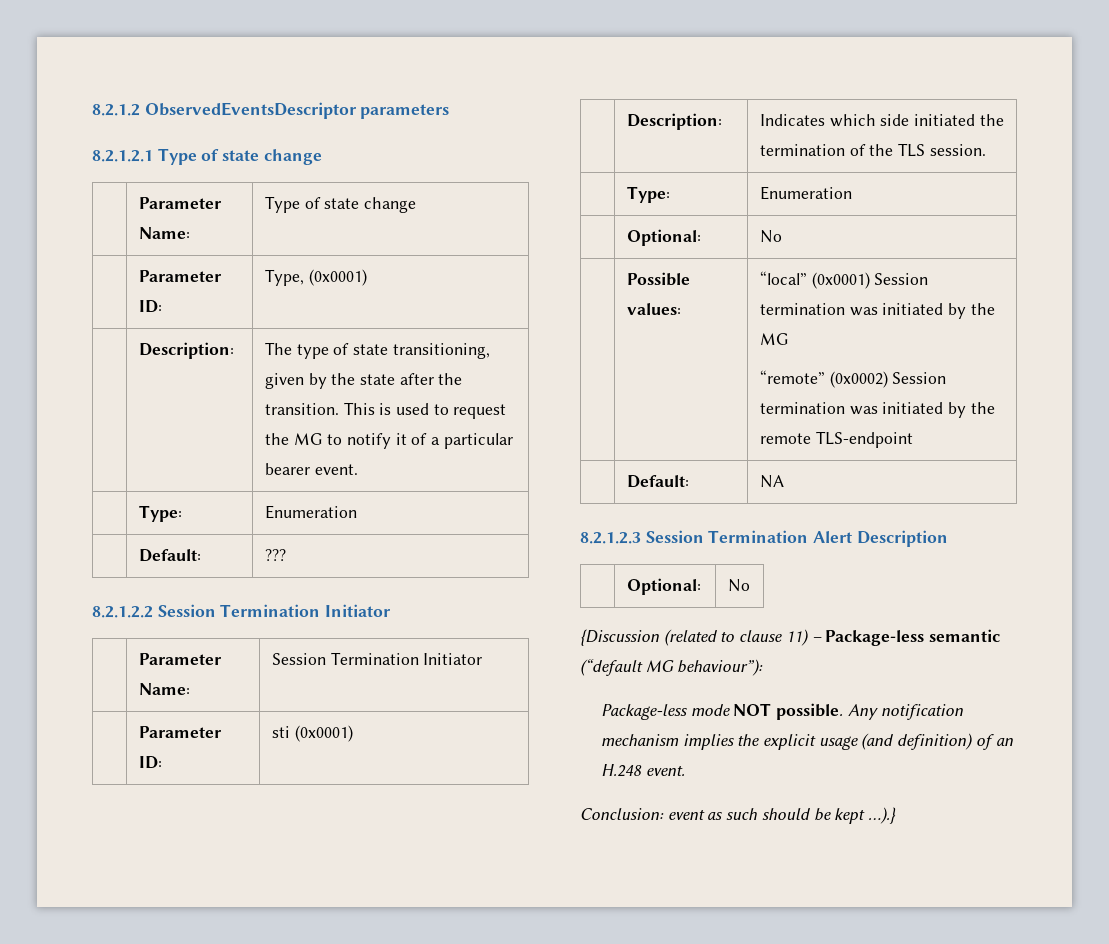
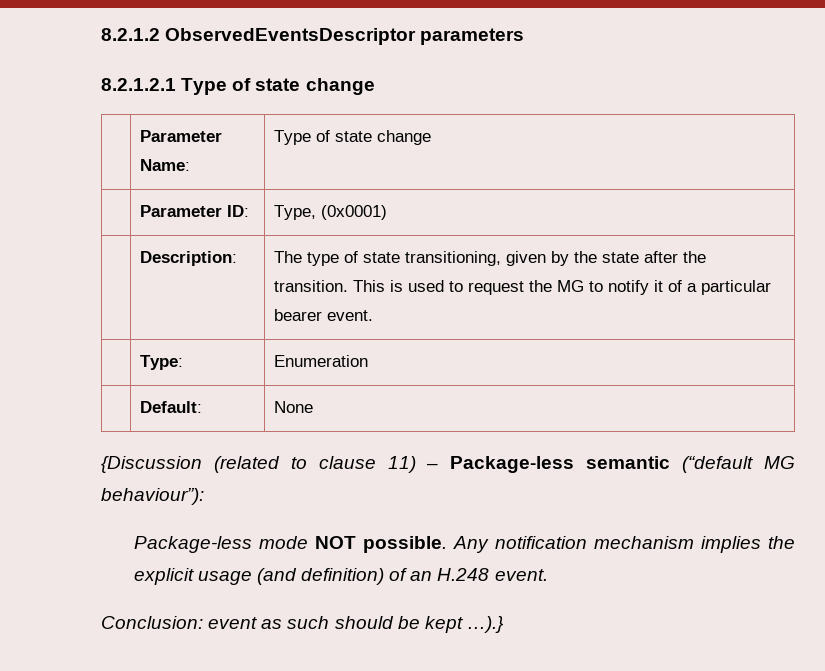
[264,549,286,561] [92,604,392,618] [138,653,222,665] [138,683,190,695] [271,652,483,665] [138,726,222,738] [138,756,162,769] [271,725,353,742] [626,113,722,130] [759,114,1004,127] [759,143,986,157] [626,186,670,203] [759,186,852,200] [626,229,701,246] [759,230,782,243] [626,272,690,286] [626,303,681,315] [759,271,929,289] [759,303,995,319] [759,333,789,345] [759,370,947,388] [759,402,995,418] [759,431,913,448] [626,475,689,488] [759,475,784,488] [580,530,948,547] [626,578,701,595] [727,579,750,592] | ??? // 8.2.1.2.2 Session Termination Initiator // | Parameter Name: | Session Termination Initiator // | Parameter ID: | sti (0x0001) // | Description: | Indicates which side initiated the termination of the TLS session. // | Type: | Enumeration // | Optional: | No // | Possible values: | “local” (0x0001) Session termination was initiated by the MG // “remote” (0x0002) Session termination was initiated by the remote TLS-endpoint // | Default: | NA // 8.2.1.2.3 Session Termination Alert Description // | Optional: | No -> [274,401,314,413] | None

